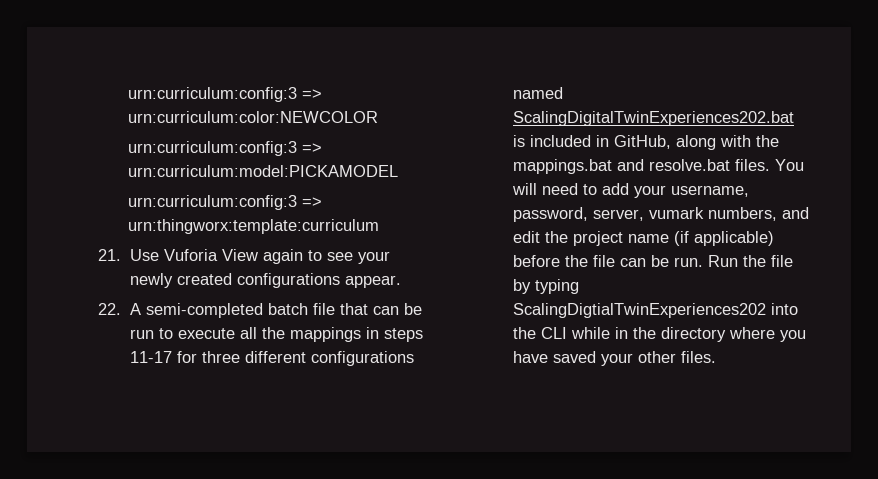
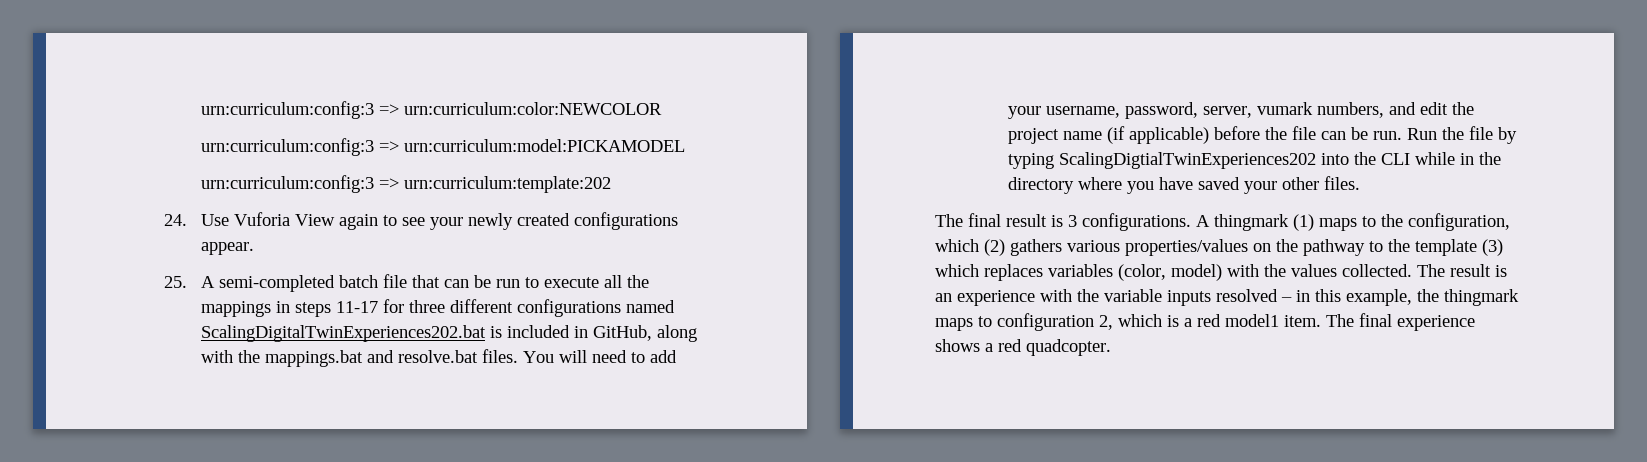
[127,219,379,234] [98,249,122,261] urn:thingworx:template:curriculum // 21. -> [403,176,611,193] [164,214,188,226] urn:curriculum:template:202 // 24.
[98,303,122,315] 22. -> [164,276,188,288] 25.
(716, 357) none -> [935,213,1510,231] [935,239,1503,256] [935,264,1507,281] [935,289,1519,306] [935,313,1475,331] [935,339,1111,356] // The final result is 3 configurations. A thingmark (1) maps to the configuration, which (2) gathers various properties/values on the pathway to the template (3) which replaces variables (color, model) with the values collected. The result is an experience with the variable inputs resolved – in this example, the thingmark maps to configuration 2, which is a red model1 item. The final experience shows a red quadcopter.

